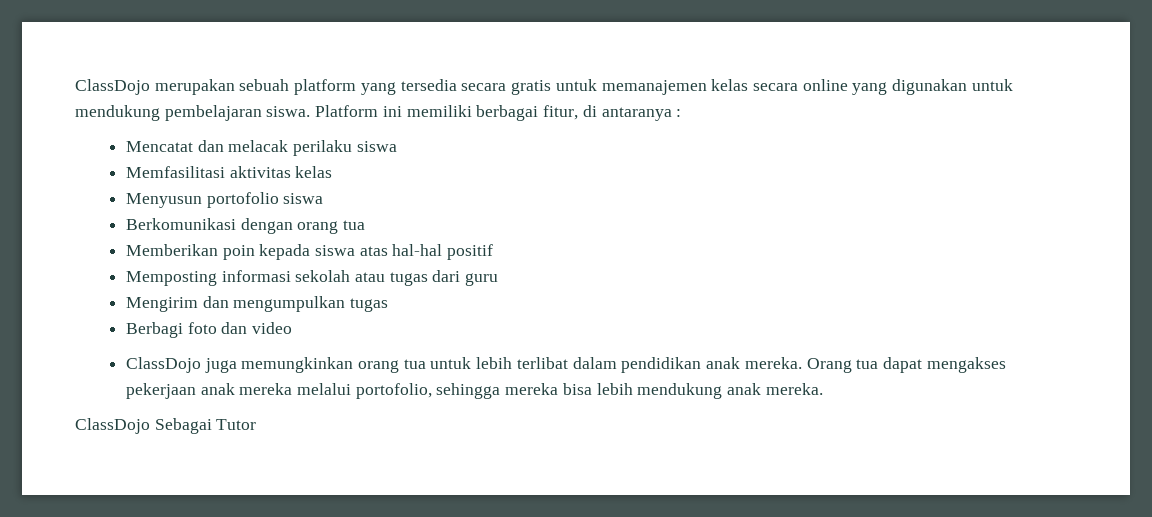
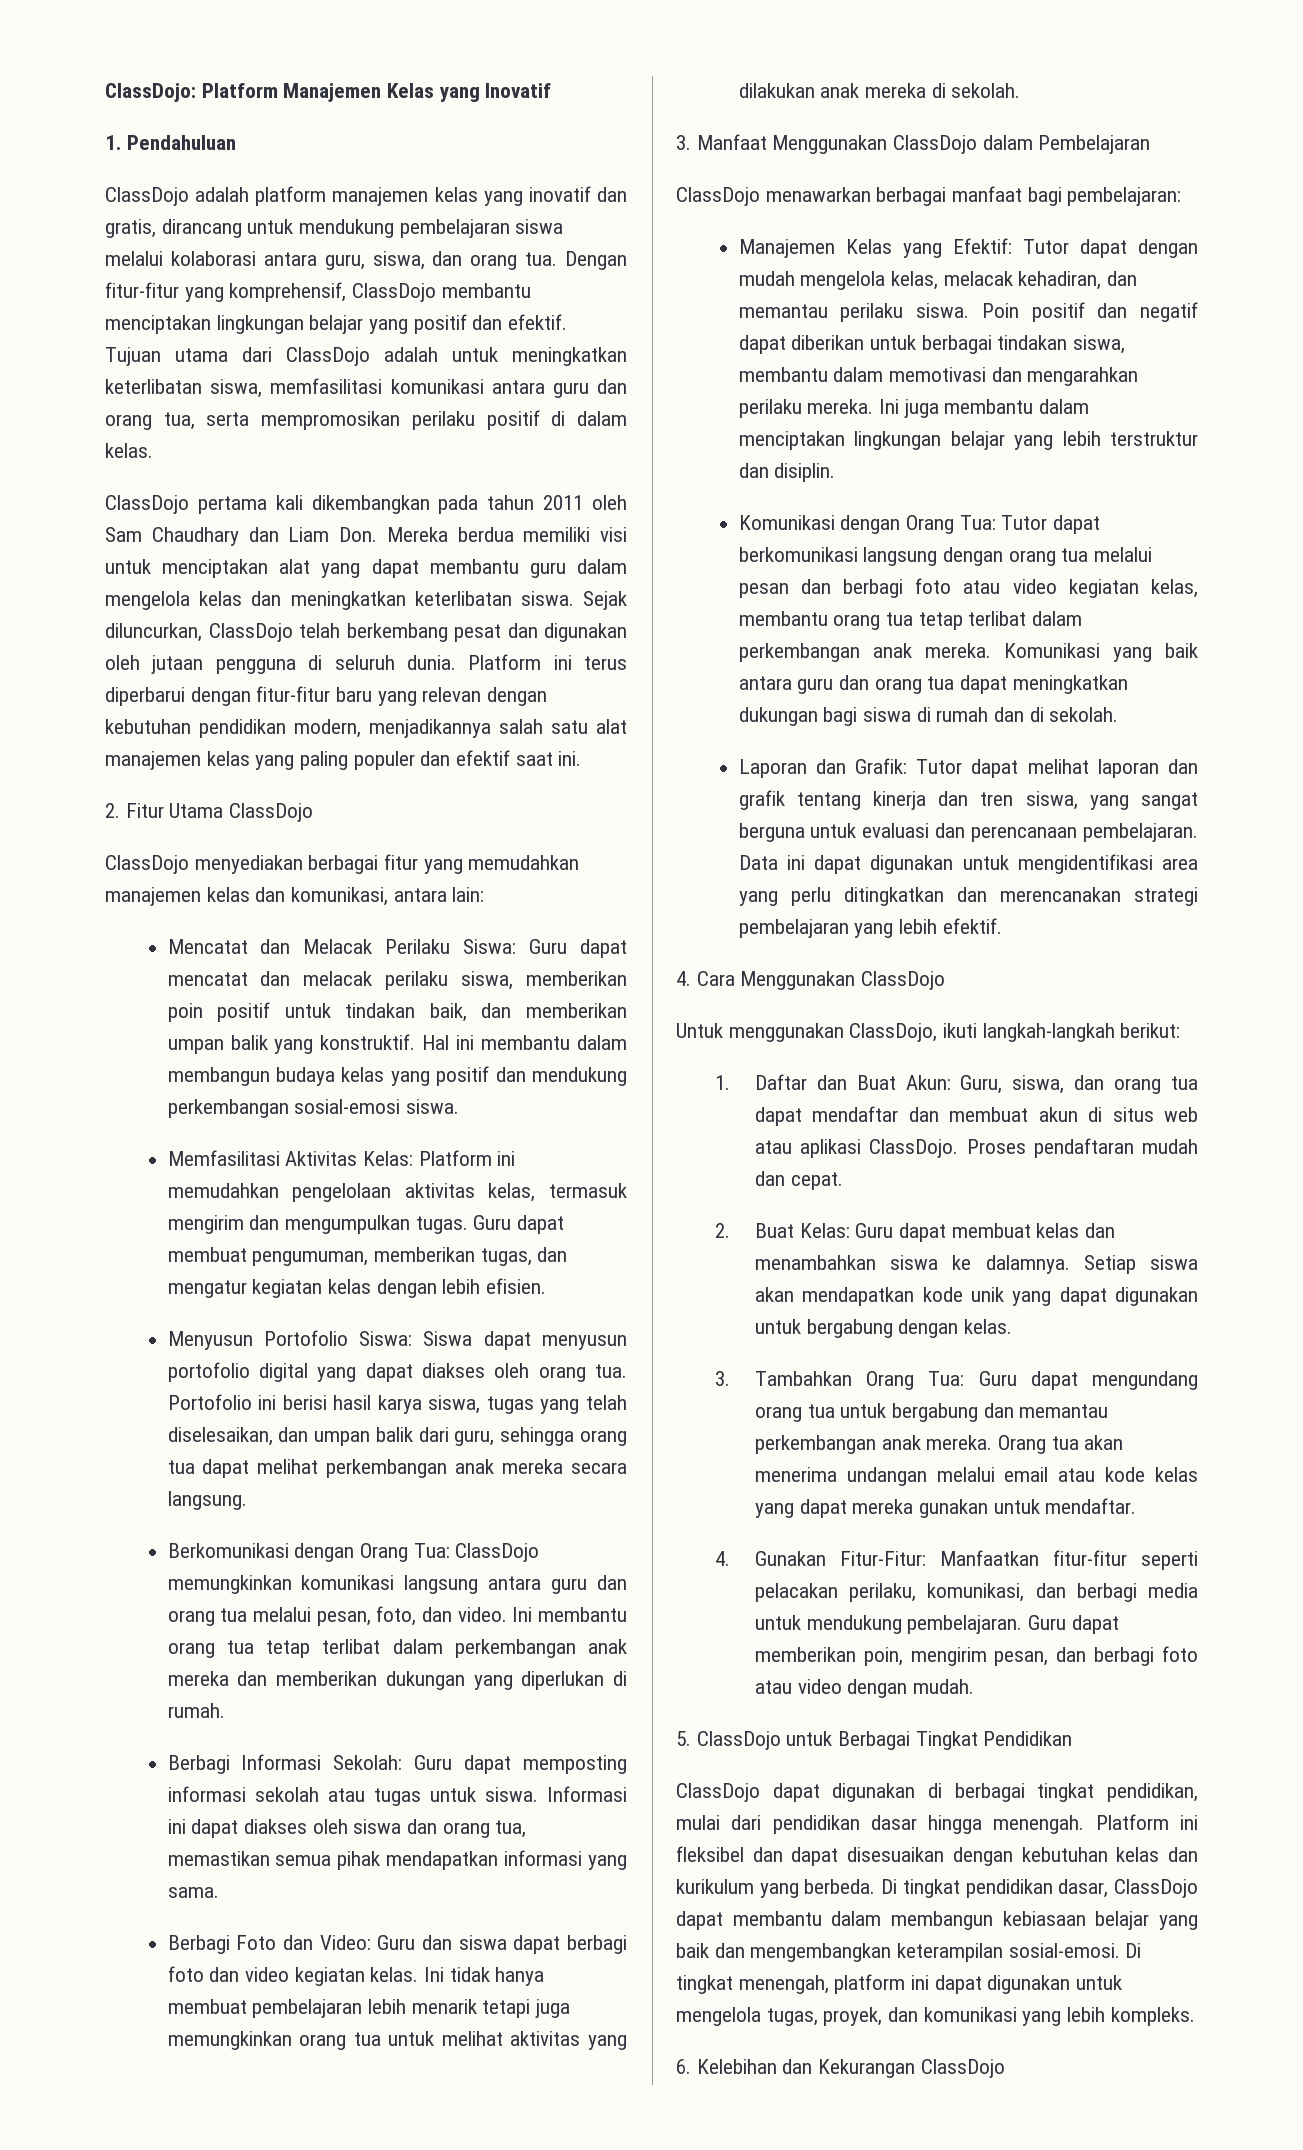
[75,79,1013,95] [75,105,682,121] [125,140,397,156] [125,166,333,178] [125,192,324,208] [125,218,365,234] [125,244,494,260] [125,270,499,286] [125,296,388,312] [125,322,292,338] [125,357,201,373] ClassDojo merupakan sebuah platform yang tersedia secara gratis untuk memanajemen kelas secara online yang digunakan untuk mendukung pembelajaran siswa. Platform ini memiliki berbagai fitur, di antaranya : // Mencatat dan melacak perilaku siswa // Memfasilitasi aktivitas kelas // Menyusun portofolio siswa // Berkomunikasi dengan orang tua // Memberikan poin kepada siswa atas hal-hal positif // Memposting informasi sekolah atau tugas dari guru // Mengirim dan mengumpulkan tugas // Berbagi foto dan video // ClassDojo -> [105,83,552,102] [105,135,236,150] [105,186,627,206] [105,219,564,238] [105,251,627,270] [105,282,531,302] [105,314,568,334] [105,347,627,366] [105,378,628,398] [105,410,627,430] [105,443,153,458] [105,495,627,514] [105,527,627,546] [105,559,627,578] [105,591,627,610] [105,623,627,642] [105,654,627,674] [105,686,548,706] [105,719,627,738] [105,750,582,770] [105,803,314,822] [105,854,580,874] [105,887,485,906] [167,939,628,958] [167,971,627,990] [167,1002,627,1022] [167,1034,627,1054] [167,1066,628,1086] [167,1099,459,1118] [167,1150,516,1166] [167,1183,627,1202] [167,1215,564,1234] [167,1247,568,1266] [167,1278,546,1298] [167,1330,627,1350] [167,1362,627,1382] [167,1394,627,1414] [167,1427,627,1446] [167,1459,628,1478] [167,1491,247,1510] [167,1543,540,1562] [167,1575,627,1594] [167,1606,627,1626] [167,1639,627,1658] [167,1671,627,1690] [167,1703,225,1718] [167,1754,627,1774] [167,1786,627,1806] [167,1819,527,1838] [167,1850,627,1870] [167,1887,219,1898] [167,1935,627,1954] [167,1966,545,1986] [167,1999,531,2018] ClassDojo: Platform Manajemen Kelas yang Inovatif // 1. Pendahuluan // ClassDojo adalah platform manajemen kelas yang inovatif dan gratis, dirancang untuk mendukung pembelajaran siswa melalui kolaborasi antara guru, siswa, dan orang tua. Dengan fitur-fitur yang komprehensif, ClassDojo membantu menciptakan lingkungan belajar yang positif dan efektif. Tujuan utama dari ClassDojo adalah untuk meningkatkan keterlibatan siswa, memfasilitasi komunikasi antara guru dan orang tua, serta mempromosikan perilaku positif di dalam kelas. // ClassDojo pertama kali dikembangkan pada tahun 2011 oleh Sam Chaudhary dan Liam Don. Mereka berdua memiliki visi untuk menciptakan alat yang dapat membantu guru dalam mengelola kelas dan meningkatkan keterlibatan siswa. Sejak diluncurkan, ClassDojo telah berkembang pesat dan digunakan oleh jutaan pengguna di seluruh dunia. Platform ini terus diperbarui dengan fitur-fitur baru yang relevan dengan kebutuhan pendidikan modern, menjadikannya salah satu alat manajemen kelas yang paling populer dan efektif saat ini. // 2. Fitur Utama ClassDojo // ClassDojo menyediakan berbagai fitur yang memudahkan manajemen kelas dan komunikasi, antara lain: // Mencatat dan Melacak Perilaku Siswa: Guru dapat mencatat dan melacak perilaku siswa, memberikan poin positif untuk tindakan baik, dan memberikan umpan balik yang konstruktif. Hal ini membantu dalam membangun budaya kelas yang positif dan mendukung perkembangan sosial-emosi siswa. // Memfasilitasi Aktivitas Kelas: Platform ini memudahkan pengelolaan aktivitas kelas, termasuk mengirim dan mengumpulkan tugas. Guru dapat membuat pengumuman, memberikan tugas, dan mengatur kegiatan kelas dengan lebih efisien. // Menyusun Portofolio Siswa: Siswa dapat menyusun portofolio digital yang dapat diakses oleh orang tua. Portofolio ini berisi hasil karya siswa, tugas yang telah diselesaikan, dan umpan balik dari guru, sehingga orang tua dapat melihat perkembangan anak mereka secara langsung. // Berkomunikasi dengan Orang Tua: ClassDojo memungkinkan komunikasi langsung antara guru dan orang tua melalui pesan, foto, dan video. Ini membantu orang tua tetap terlibat dalam perkembangan anak mereka dan memberikan dukungan yang diperlukan di rumah. // Berbagi Informasi Sekolah: Guru dapat memposting informasi sekolah atau tugas untuk siswa. Informasi ini dapat diakses oleh siswa dan orang tua, memastikan semua pihak mendapatkan informasi yang sama. // Berbagi Foto dan Video: Guru dan siswa dapat berbagi foto dan video kegiatan kelas. Ini tidak hanya membuat pembelajaran lebih menarik tetapi
[476,357,1006,373] [125,383,823,399] [75,418,257,434] lebih terlibat dalam pendidikan anak mereka. Orang tua dapat mengakses pekerjaan anak mereka melalui portofolio, sehingga mereka bisa lebih mendukung anak mereka. // ClassDojo Sebagai Tutor -> [441,2031,627,2050] [738,83,1021,98] [676,134,1151,154] [676,186,1182,206] [738,238,1198,258] [738,271,1137,290] [738,302,1198,322] [738,335,1125,354] [738,367,1139,386] [738,399,1089,418] [738,431,1198,450] [738,463,836,482] [738,515,1100,534] [738,547,1152,566] [738,578,1198,598] [738,611,1082,630] [738,643,1198,662] [738,675,1128,694] [738,707,1119,726] [738,758,1198,778] [738,790,1198,810] [738,823,1198,842] [738,854,1198,874] [738,887,1198,906] [738,918,1002,938] [676,971,946,990] [676,1023,1181,1042] [715,1074,1198,1094] [754,1106,1198,1126] [754,1138,1198,1158] [754,1171,843,1190] [715,1223,1115,1242] [754,1255,1198,1274] [754,1287,1198,1306] [754,1319,1012,1338] [715,1371,1198,1390] [754,1403,1109,1422] [754,1435,1124,1454] [754,1467,1198,1486] [754,1498,1137,1518] [715,1550,1198,1570] [754,1583,1198,1602] [754,1615,1119,1634] [754,1646,1198,1666] [754,1679,974,1698] [676,1731,1073,1750] [676,1783,1198,1802] [676,1814,1198,1834] [676,1846,1198,1866] [676,1879,1198,1898] [676,1911,1198,1930] [676,1943,1142,1962] [676,1974,1123,1994] [676,2007,1195,2026] [676,2059,1005,2078] melihat aktivitas yang dilakukan anak mereka di sekolah. // 3. Manfaat Menggunakan ClassDojo dalam Pembelajaran // ClassDojo menawarkan berbagai manfaat bagi pembelajaran: // Manajemen Kelas yang Efektif: Tutor dapat dengan mudah mengelola kelas, melacak kehadiran, dan memantau perilaku siswa. Poin positif dan negatif dapat diberikan untuk berbagai tindakan siswa, membantu dalam memotivasi dan mengarahkan perilaku mereka. Ini juga membantu dalam menciptakan lingkungan belajar yang lebih terstruktur dan disiplin. // Komunikasi dengan Orang Tua: Tutor dapat berkomunikasi langsung dengan orang tua melalui pesan dan berbagi foto atau video kegiatan kelas, membantu orang tua tetap terlibat dalam perkembangan anak mereka. Komunikasi yang baik antara guru dan orang tua dapat meningkatkan dukungan bagi siswa di rumah dan di sekolah. // Laporan dan Grafik: Tutor dapat melihat laporan dan grafik tentang kinerja dan tren siswa, yang sangat berguna untuk evaluasi dan perencanaan pembelajaran. Data ini dapat digunakan untuk mengidentifikasi area yang perlu ditingkatkan dan merencanakan strategi pembelajaran yang lebih efektif. // 4. Cara Menggunakan ClassDojo // Untuk menggunakan ClassDojo, ikuti langkah-langkah berikut: // 1. Daftar dan Buat Akun: Guru, siswa, dan orang tua dapat mendaftar dan membuat akun di situs web atau aplikasi ClassDojo. Proses pendaftaran mudah dan cepat. // 2. Buat Kelas: Guru dapat membuat kelas dan menambahkan siswa ke dalamnya. Setiap siswa akan mendapatkan kode unik yang dapat digunakan untuk bergabung dengan kelas. // 3. Tambahkan Orang Tua: Guru dapat mengundang orang tua untuk bergabung dan memantau perkembangan anak mereka. Orang tua akan menerima undangan melalui email atau kode kelas yang dapat mereka gunakan untuk mendaftar. // 4. Gunakan Fitur-Fitur: Manfaatkan fitur-fitur seperti pelacakan perilaku, komunikasi, dan berbagi media untuk mendukung pembelajaran. Guru dapat memberikan poin, mengirim pesan, dan berbagi foto atau video dengan mudah. // 5. ClassDojo untuk Berbagai Tingkat Pendidikan // ClassDojo dapat digunakan di berbagai tingkat pendidikan, mulai dari pendidikan dasar hingga menengah. Platform ini fleksibel dan dapat disesuaikan dengan kebutuhan kelas dan kurikulum yang berbeda. Di tingkat pendidikan dasar, ClassDojo dapat membantu dalam membangun kebiasaan belajar yang baik dan mengembangkan keterampilan sosial-emosi. Di tingkat menengah, platform ini dapat digunakan untuk mengelola tugas, proyek, dan komunikasi yang lebih kompleks. // 6. Kelebihan dan Kekurangan ClassDojo

